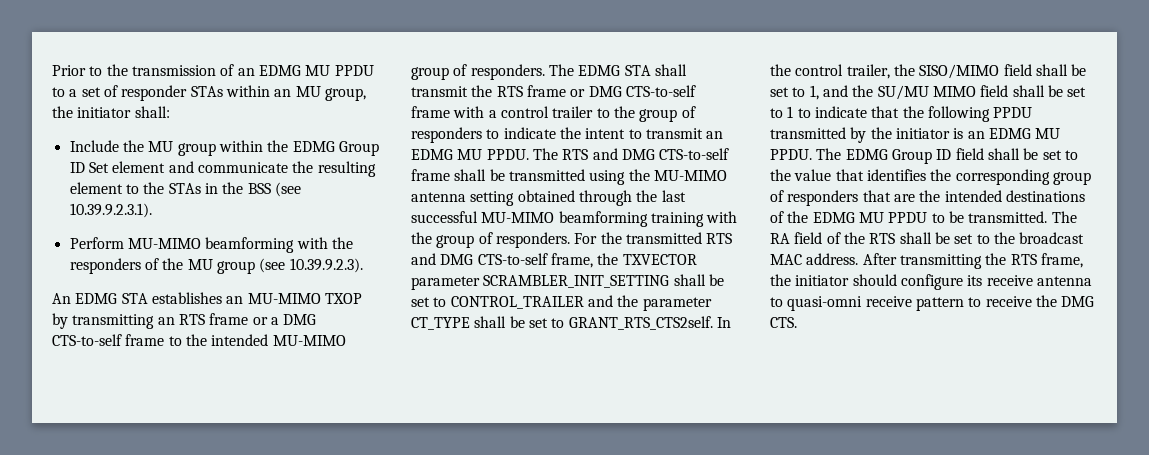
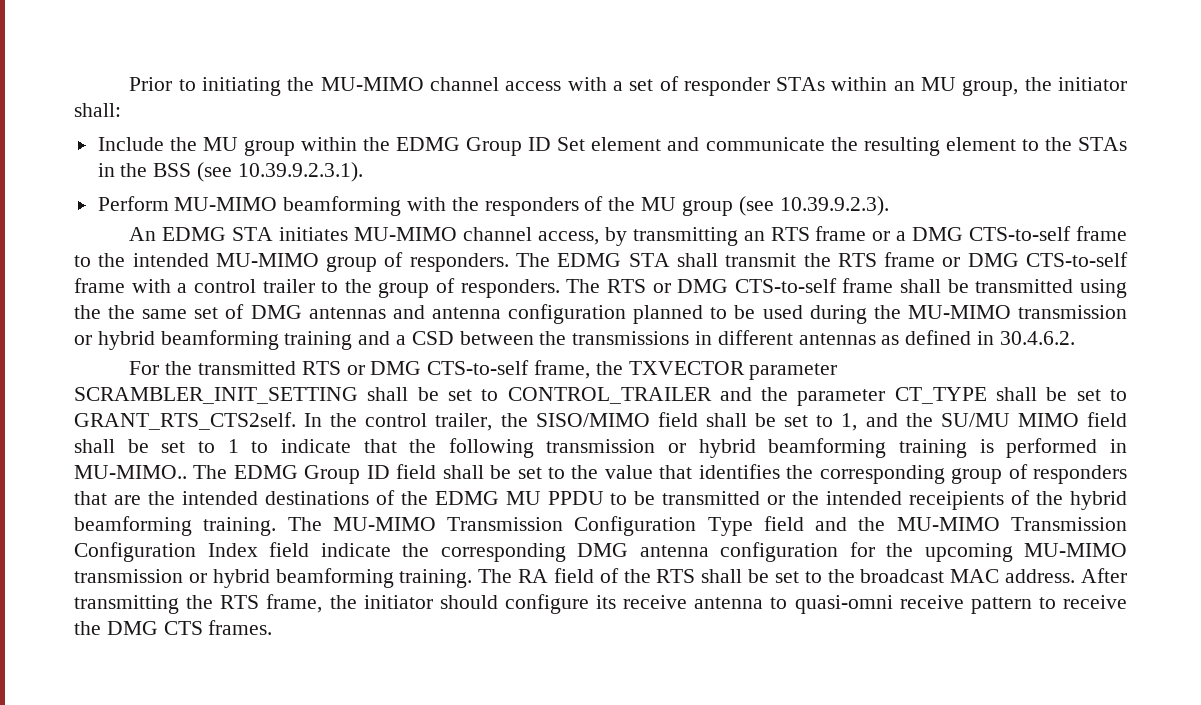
[106,64,374,76] [52,87,65,97] the transmission of an EDMG MU PPDU to -> [201,77,607,96] initiating the MU-MIMO channel access with
[151,292,362,304] establishes an MU-MIMO TXOP -> [279,227,599,245] initiates MU-MIMO channel access,
[411,127,724,143] [411,149,529,160] responders to indicate the intent to transmit an EDMG MU PPDU. -> [460,279,560,298] responders.
[592,148,618,160] and -> [652,283,671,293] or
[653,170,727,181] [411,190,686,206] [411,211,738,227] [411,232,570,248] MU-MIMO antenna setting obtained through the last successful MU-MIMO beamforming training with the group of responders. -> [108,304,1127,324] [74,330,1075,350] the same set of DMG antennas and antenna configuration planned to be used during the MU-MIMO transmission or hybrid beamforming training and a CSD between the transmissions in different antennas as defined in 30.4.6.2. //
[411,253,436,265] and -> [346,365,365,375] or
[993,107,1033,118] [770,127,1061,143] [770,149,812,160] PPDU transmitted by the initiator is an EDMG MU PPDU. -> [546,438,1127,458] [74,465,187,479] transmission or hybrid beamforming training is performed in MU-MIMO..
[968,211,1048,223] transmitted. -> [662,490,1127,510] [74,516,1127,536] [74,542,1127,562] [74,568,473,588] transmitted or the intended receipients of the hybrid beamforming training. The MU-MIMO Transmission Configuration Type field and the MU-MIMO Transmission Configuration Index field indicate the corresponding DMG antenna configuration for the upcoming MU-MIMO transmission or hybrid beamforming training.
[770,317,797,328] CTS. -> [163,620,273,635] CTS frames.

